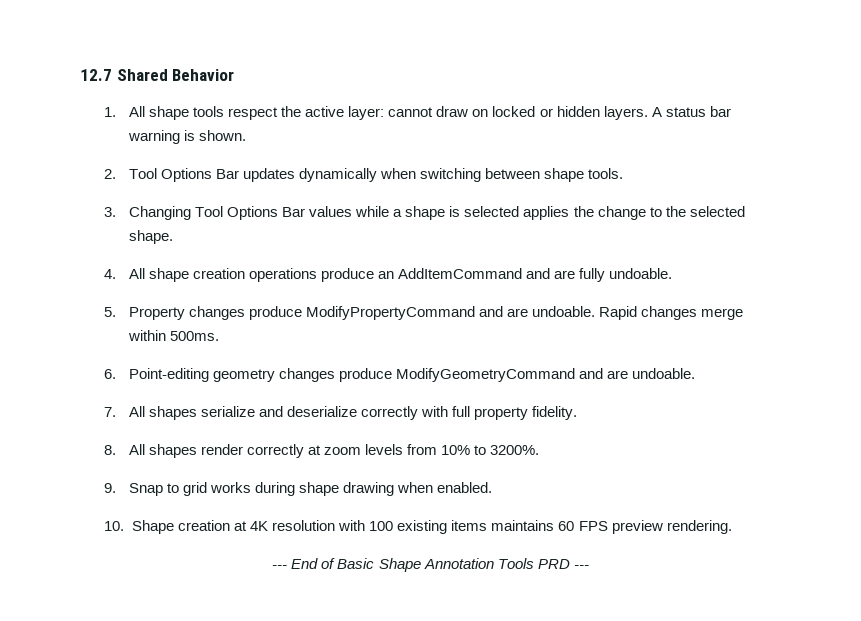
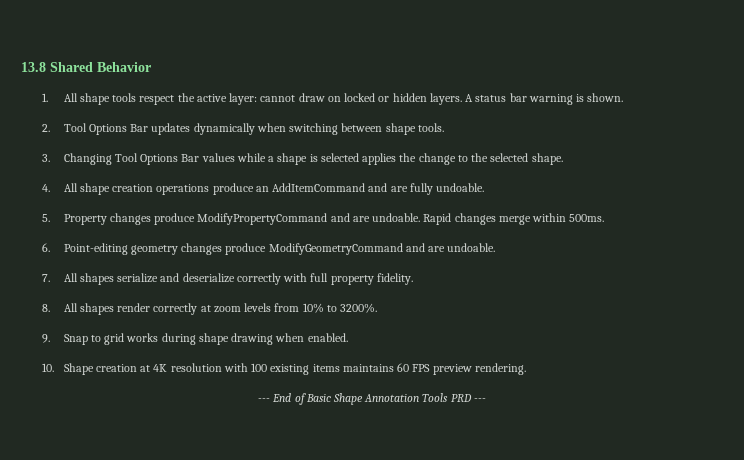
[80,69,112,81] 12.7 -> [21,62,46,72] 13.8

